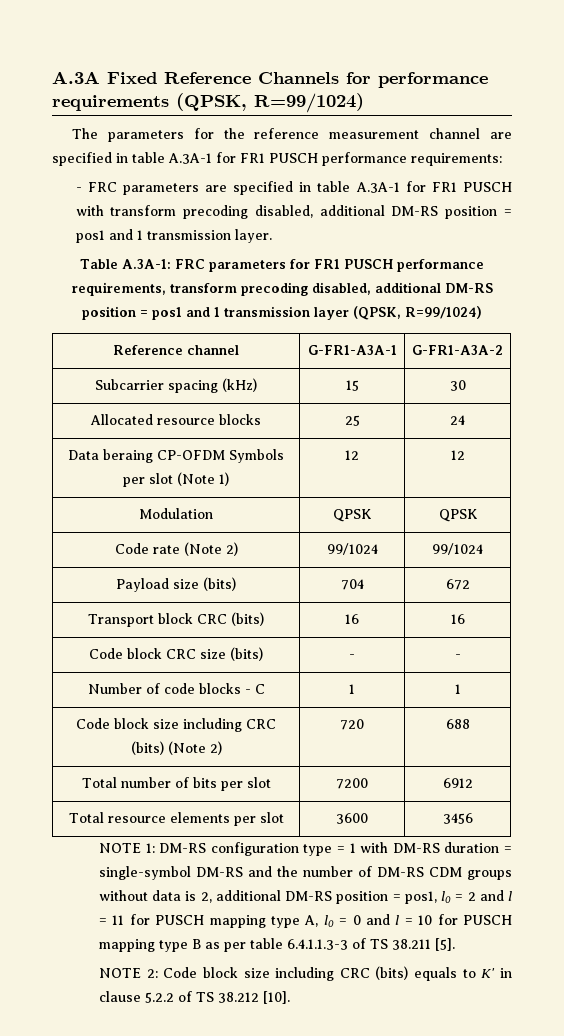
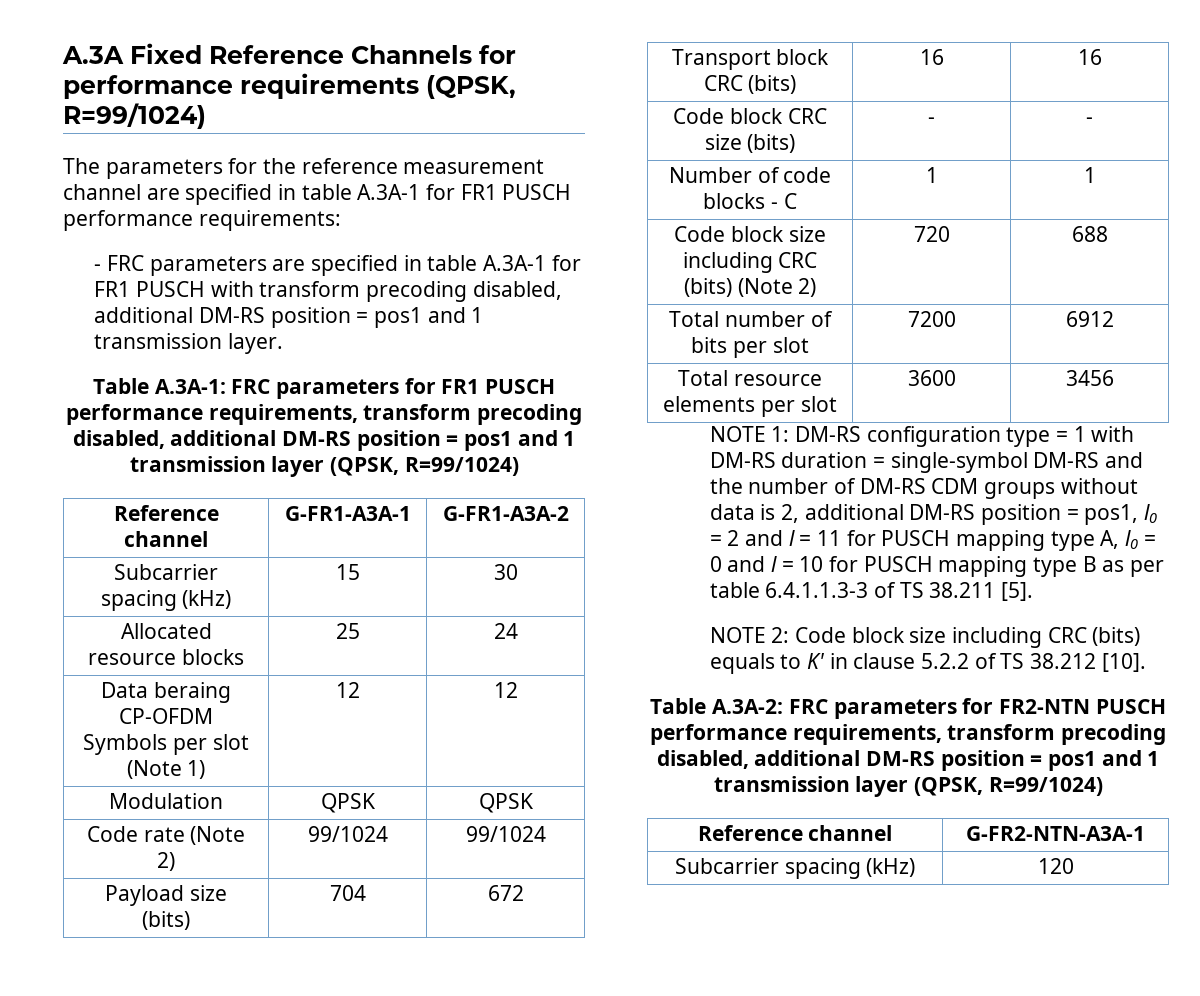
(291, 997) none -> [650,698,1166,719] [649,724,1167,745] [656,750,1160,771] [713,776,1103,797] [697,825,893,841] [966,826,1145,841] [674,858,916,879] [1037,858,1074,874] // Table A.3A-2: FRC parameters for FR2-NTN PUSCH performance requirements, transform precoding disabled, additional DM-RS position = pos1 and 1 transmission layer (QPSK, R=99/1024) // Reference channel | G-FR2-NTN-A3A-1 // Subcarrier spacing (kHz) | 120

